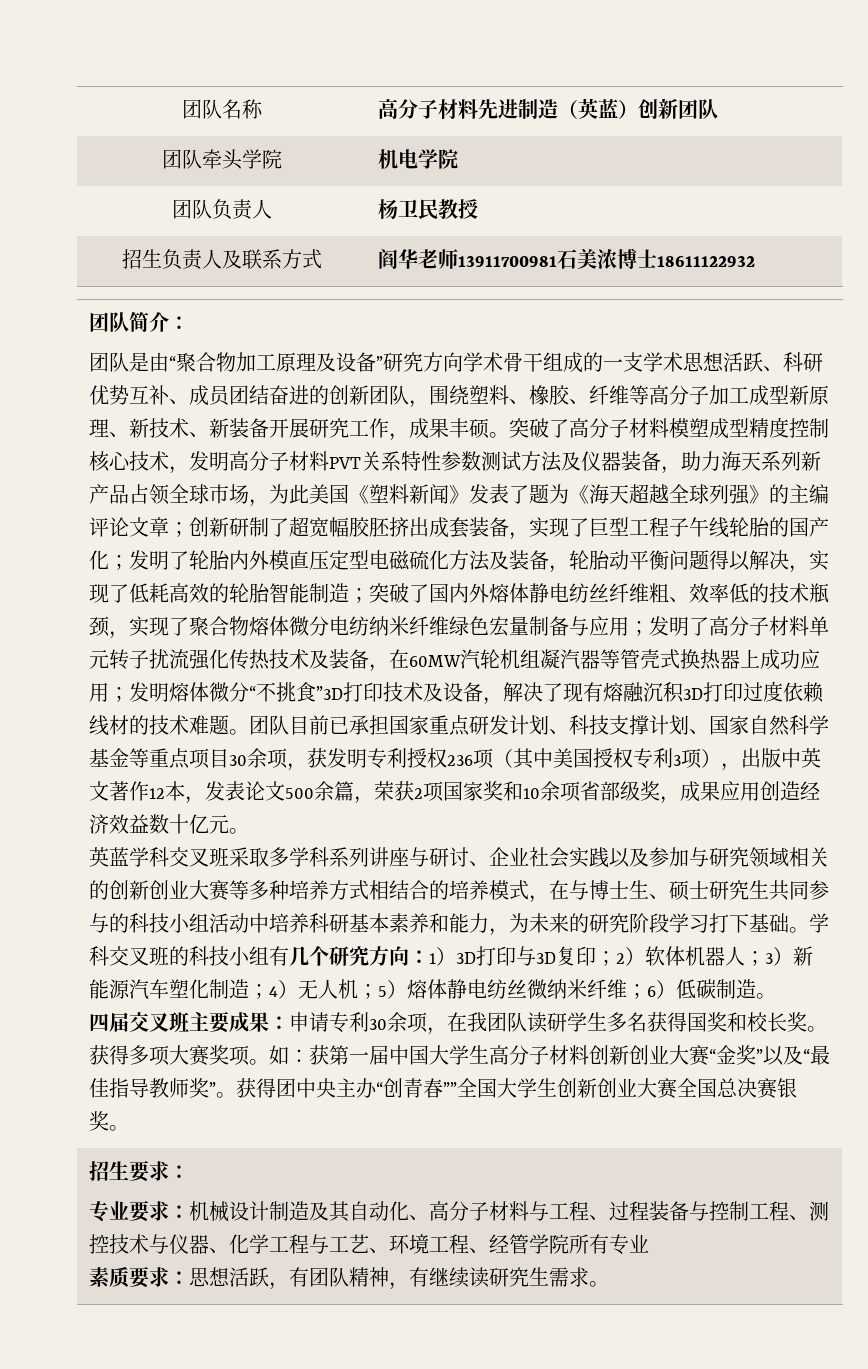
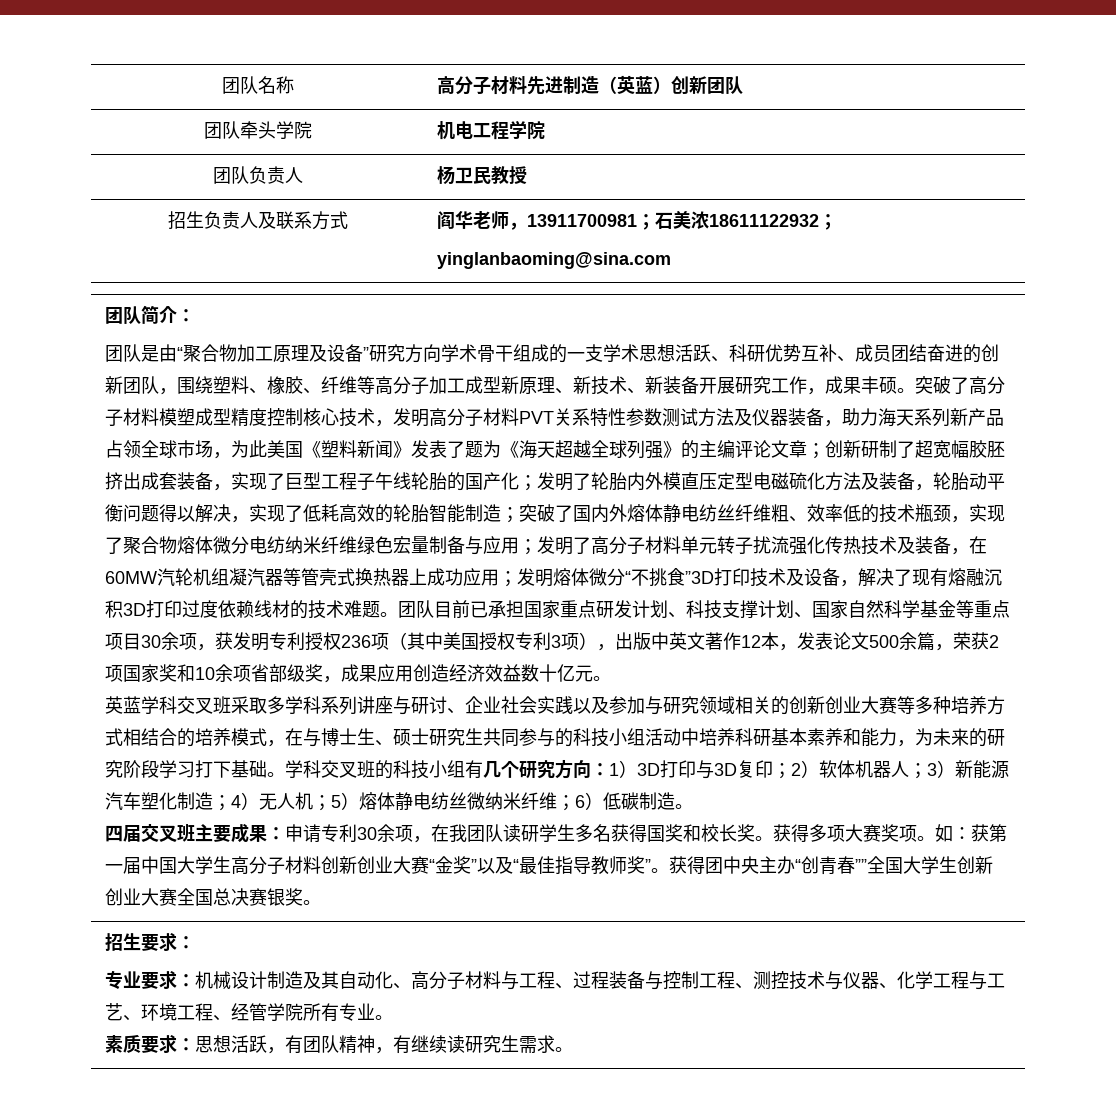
(419, 159) none -> [473,121,510,140] 工程
[458,248,658,269] 13911700981石美浓博士 -> [509,210,710,230] ，13911700981；石美浓
(756, 261) none -> [819,214,838,230] [437,252,672,269] ； // yinglanbaoming@sina.com
(650, 1243) none -> [375,1015,394,1020] 。

